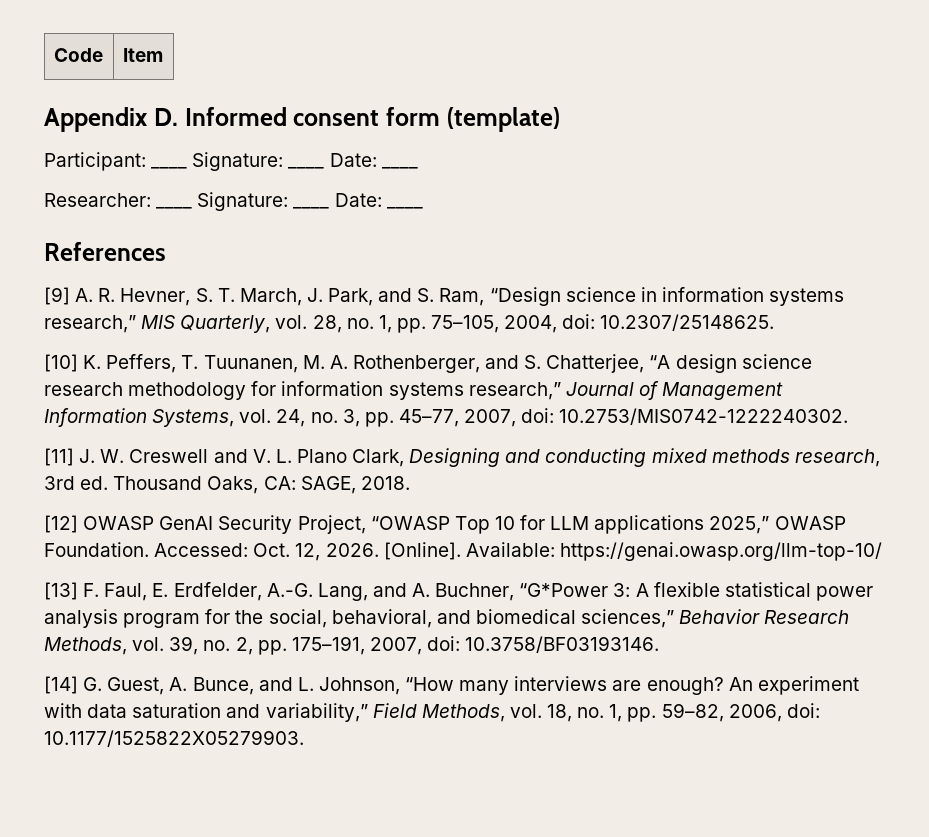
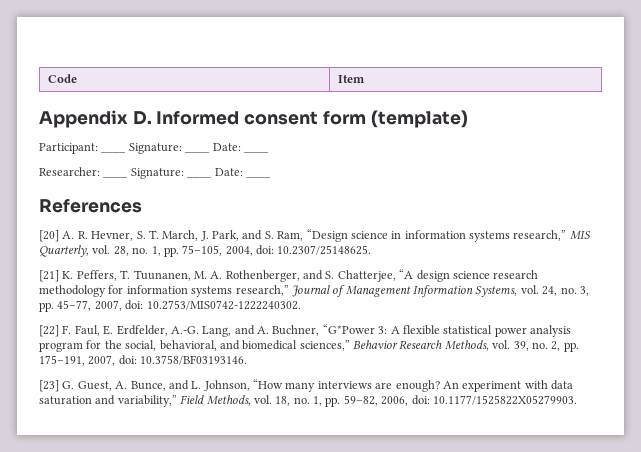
[44,287,70,305] [9] -> [39,230,59,242] [20]
[44,354,78,372] [10] -> [39,270,59,282] [21]
[44,448,880,467] [44,476,410,494] [44,515,846,534] [44,542,882,561] [44,582,78,600] [11] J. W. Creswell and V. L. Plano Clark, Designing and conducting mixed methods research, 3rd ed. Thousand Oaks, CA: SAGE, 2018. // [12] OWASP GenAI Security Project, “OWASP Top 10 for LLM applications 2025,” OWASP Foundation. Accessed: Oct. 12, 2026. [Online]. Available: https://genai.owasp.org/llm-top-10/ // [13] -> [39,325,59,337] [22]
[44,676,78,694] [14] -> [39,380,59,392] [23]

